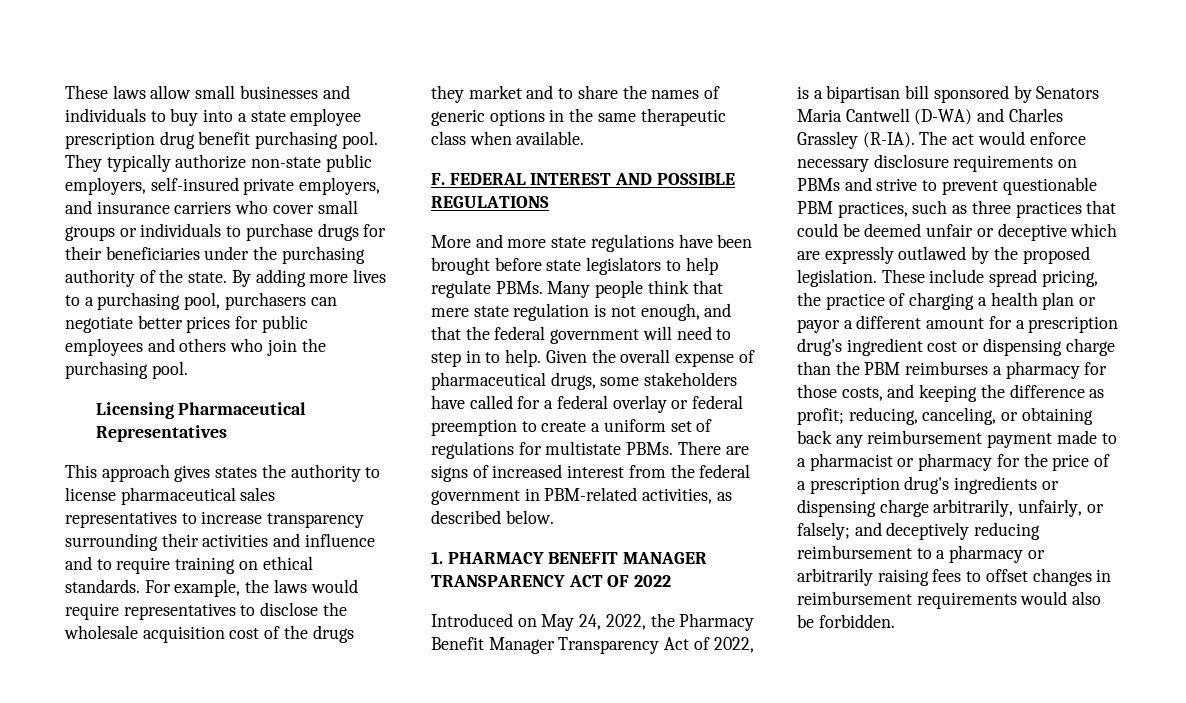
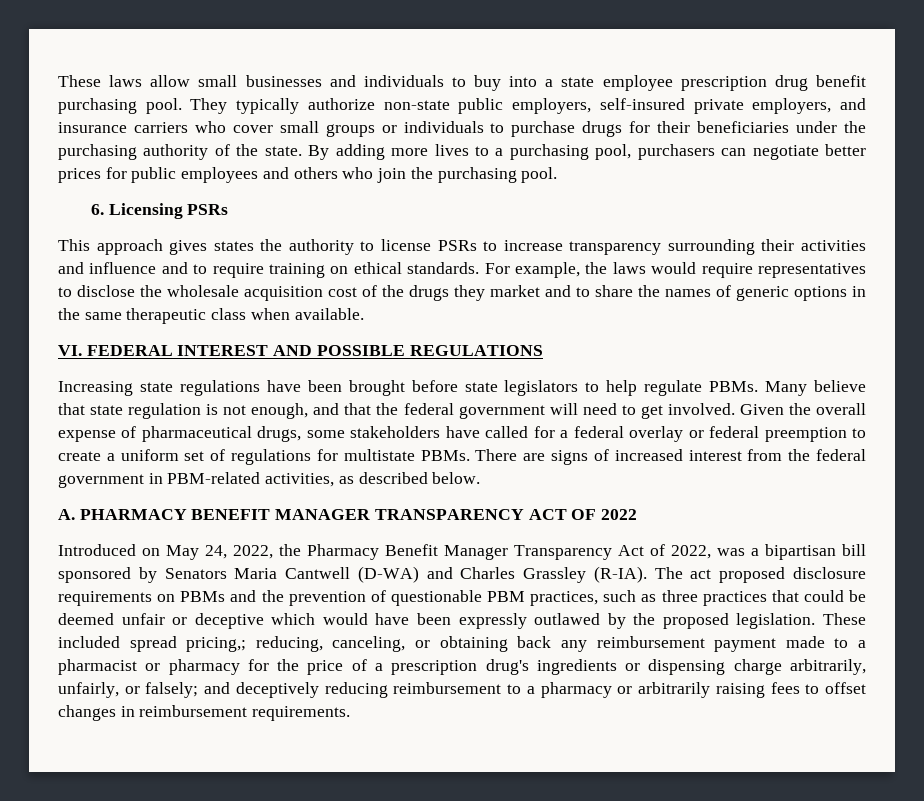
[95,402,307,419] [95,425,227,442] Licensing Pharmaceutical Representatives -> [90,203,229,219] 6. Licensing PSRs
[120,487,276,505] [65,511,177,528] pharmaceutical sales representatives -> [437,240,477,251] PSRs
[431,173,445,185] F. -> [58,345,82,356] VI.
[431,234,547,248] More and more -> [58,381,133,396] Increasing
[595,280,723,298] [431,308,469,317] people think that mere -> [814,380,867,392] [58,403,85,415] believe that
[431,349,542,367] step in to help. -> [640,403,735,419] get involved.
[431,551,443,564] 1. -> [58,509,75,520] A.
[797,86,809,99] is -> [717,548,745,556] was
[977,131,1086,145] [797,159,869,172] would enforce necessary -> [719,567,786,583] proposed
[876,178,998,195] strive to prevent -> [261,590,386,606] the prevention of
[797,251,820,260] are -> [322,613,451,625] would have been
[929,269,1098,287] [797,292,1097,310] [797,315,1119,333] [797,338,1115,356] [797,361,1108,379] [797,384,1105,402] [797,408,844,425] include spread pricing, the practice of charging a health plan or payor a different amount for a prescription drug’s ingredient cost or dispensing charge than the PBM reimburses a pharmacy for those costs, and keeping the difference as profit; -> [58,636,247,652] included spread pricing,;
[916,591,1102,609] [797,614,895,628] requirements would also be forbidden. -> [252,706,351,721] requirements.

